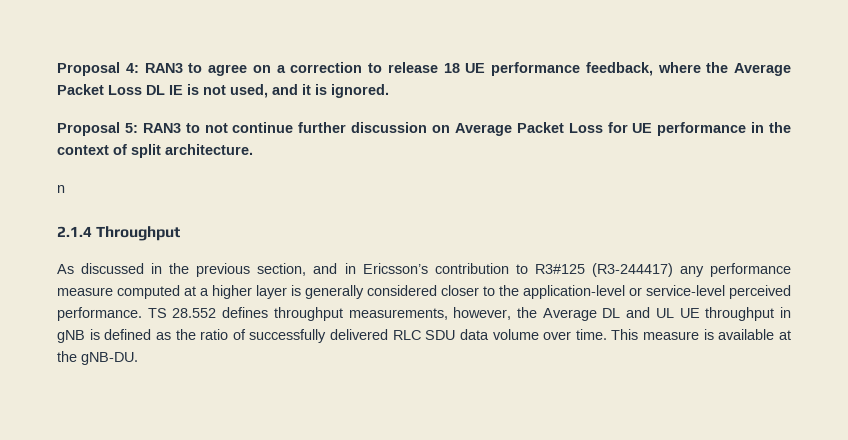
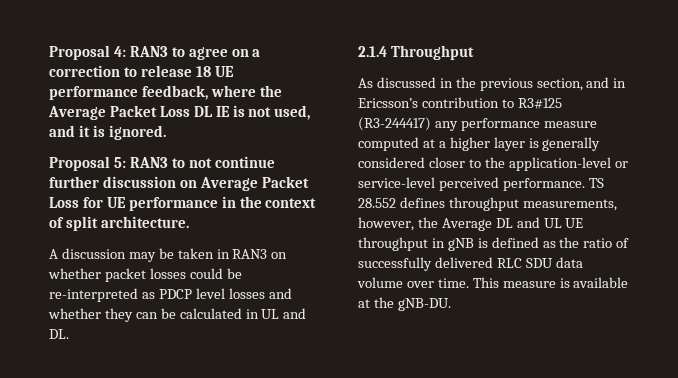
[57,185,65,193] n -> [49,248,288,262] [48,268,242,282] [49,288,292,302] [48,308,307,322] [49,329,69,339] A discussion may be taken in RAN3 on whether packet losses could be re-interpreted as PDCP level losses and whether they can be calculated in UL and DL.

